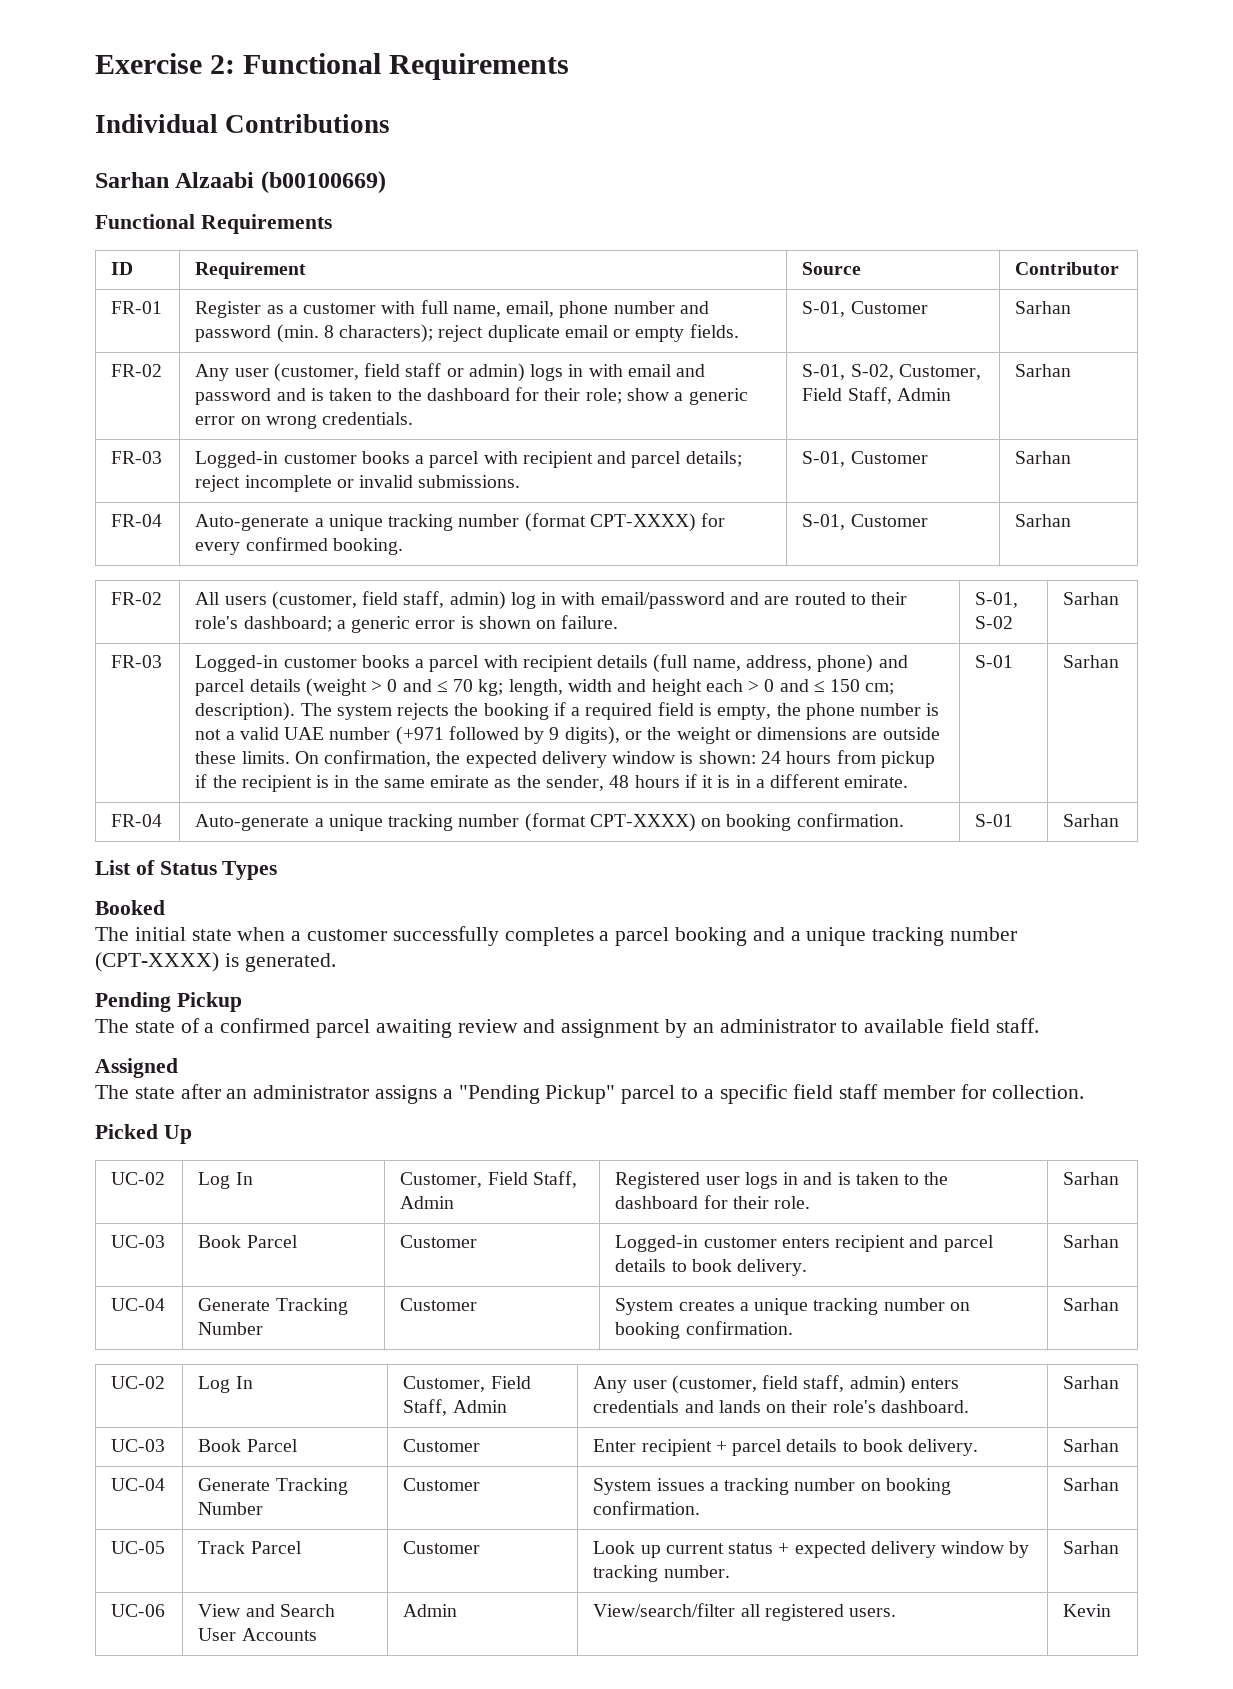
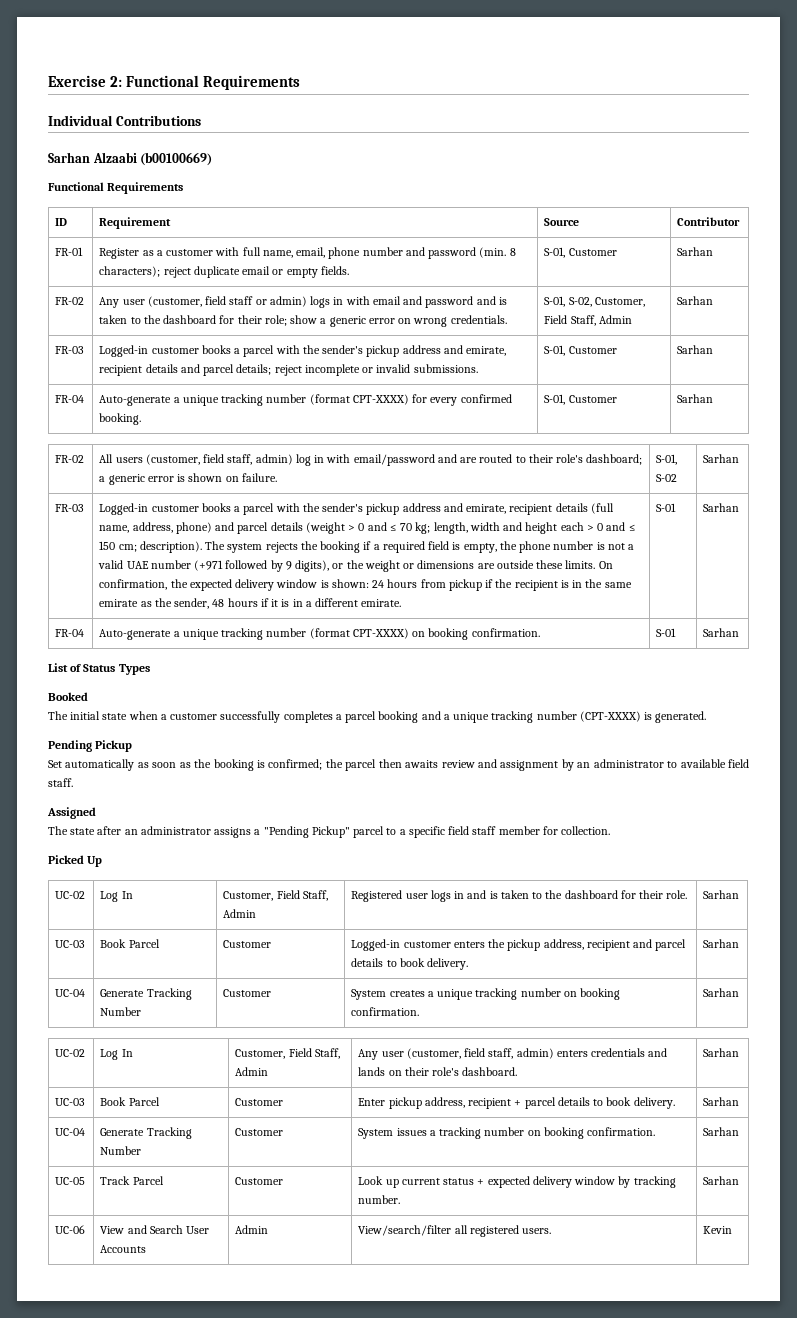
[522,451,593,468] recipient -> [302,345,507,357] [99,364,178,376] the sender's pickup address and emirate, recipient details
(518, 661) none -> [302,503,507,515] the sender's pickup address and emirate,
[95,1018,452,1038] The state of a confirmed parcel awaiting -> [48,759,439,771] Set automatically as soon as the booking is confirmed; the parcel then awaits
(830, 1242) none -> [488,939,584,951] the pickup address,
(637, 1445) none -> [388,1097,465,1109] pickup address,

